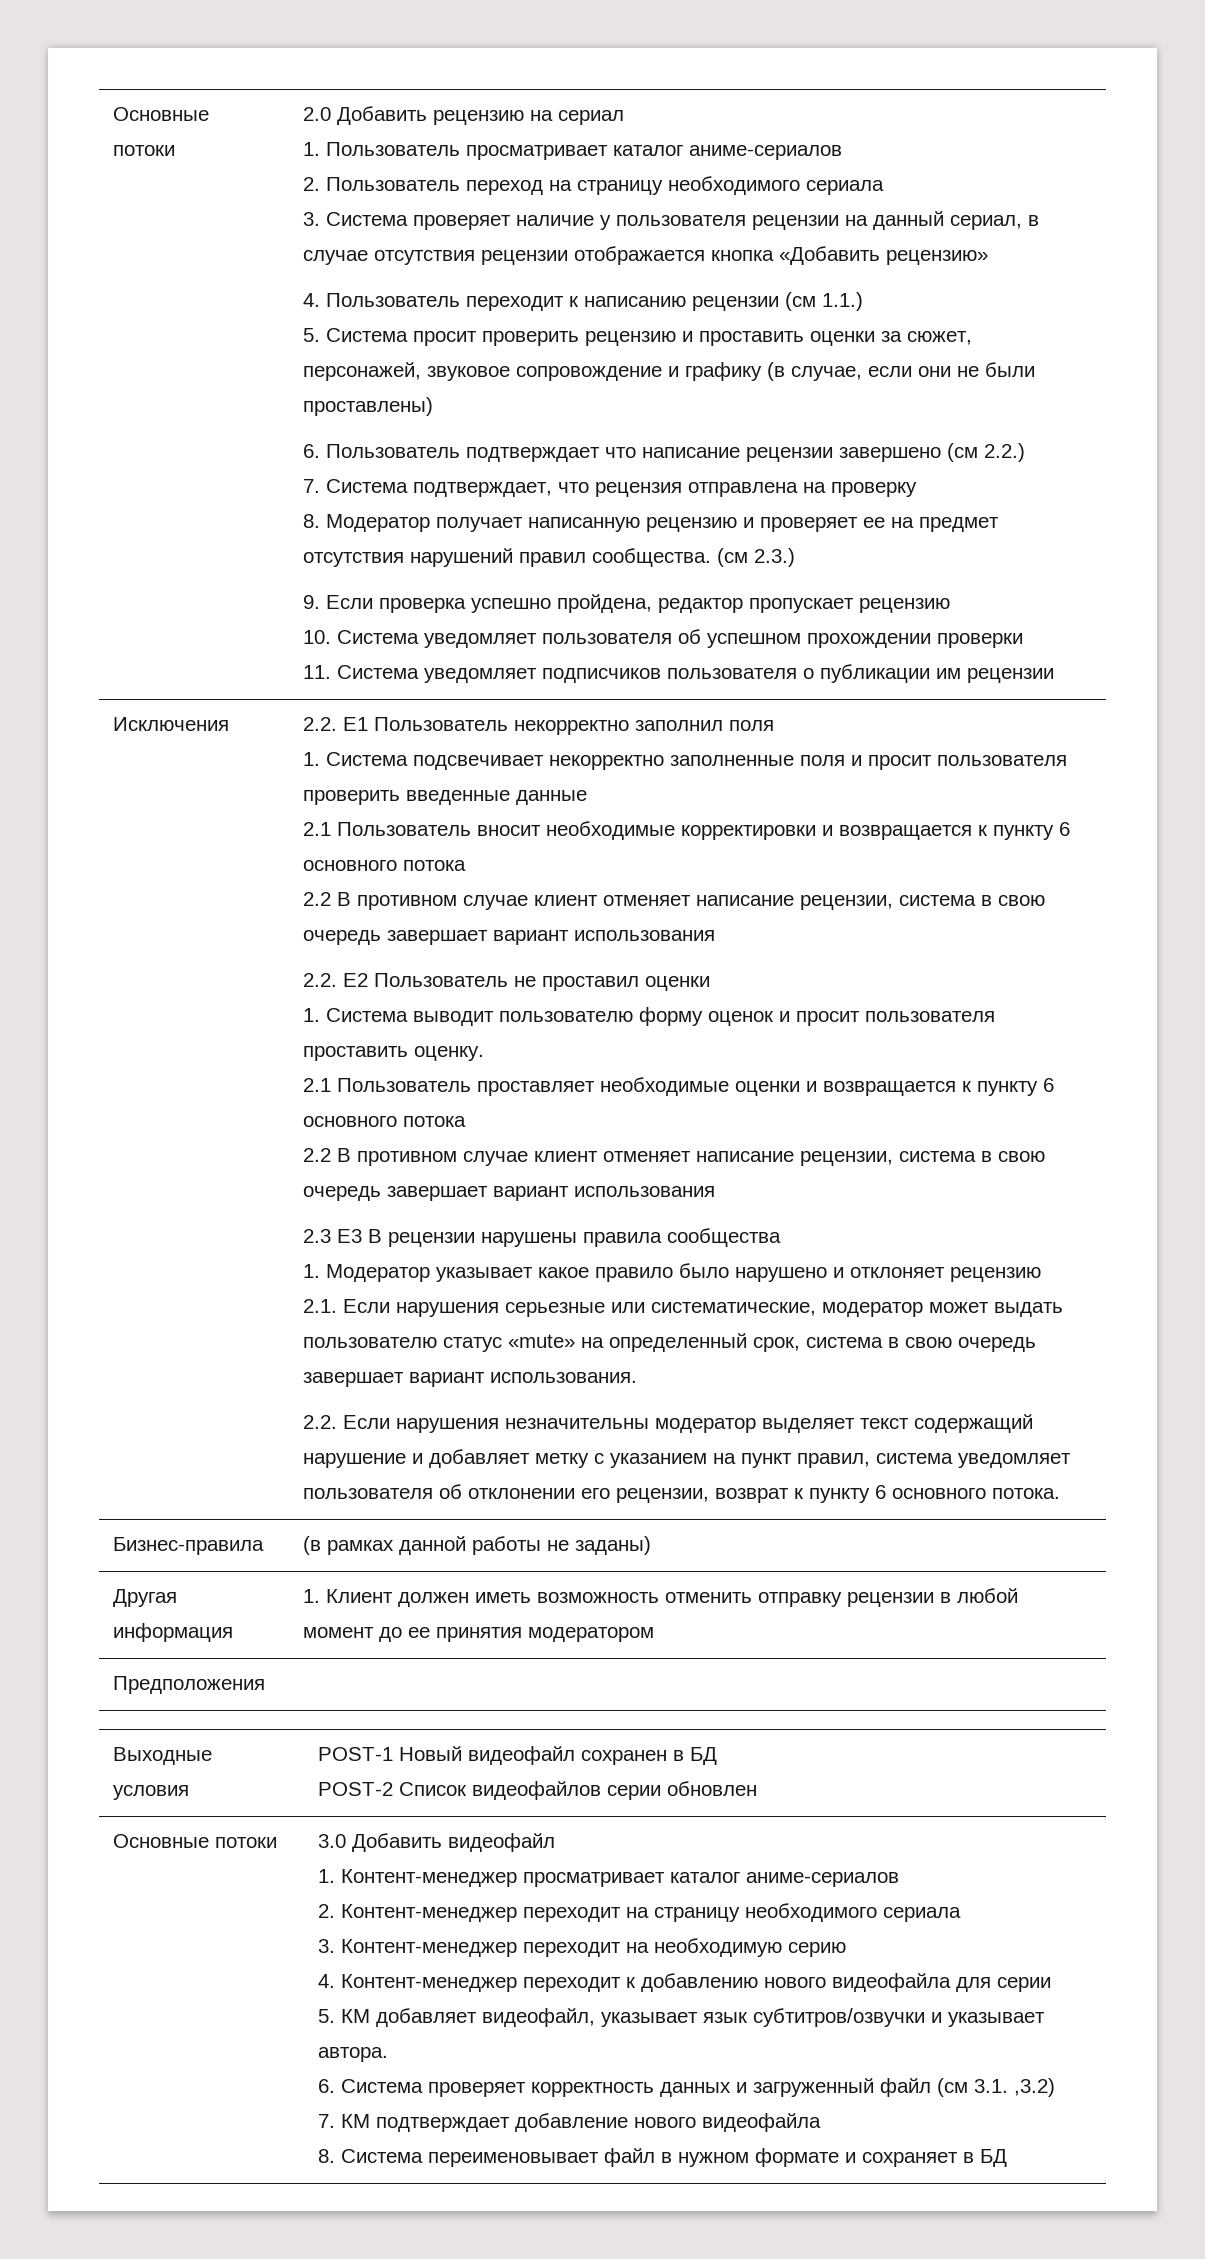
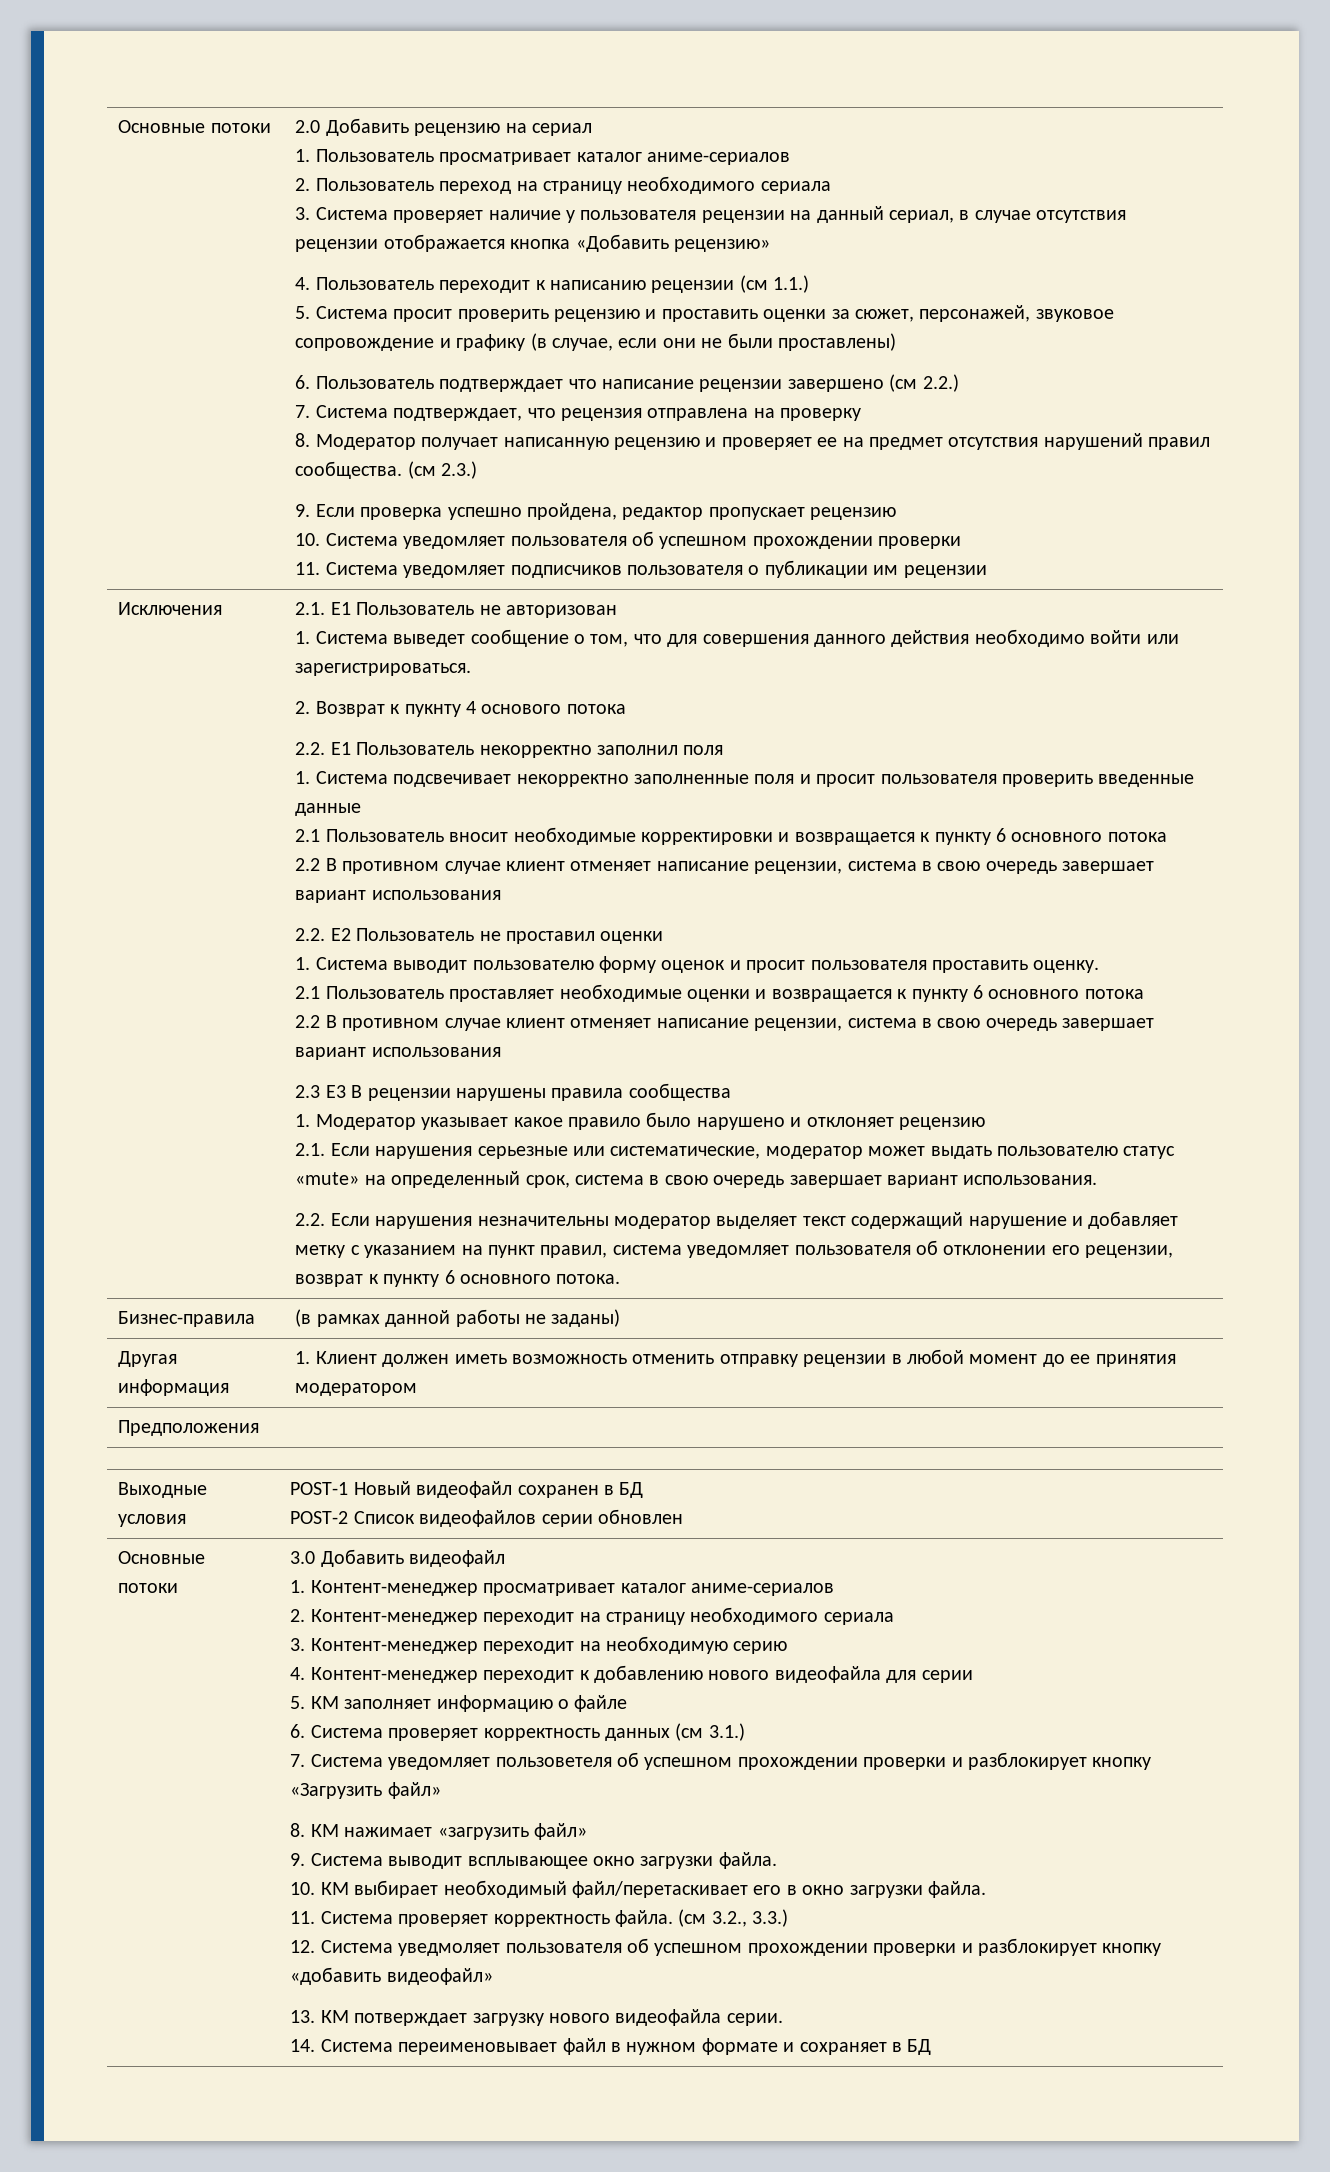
(229, 724) none -> [295,602,617,618] [295,629,1179,647] [295,663,472,676] [295,701,626,717] 2.1. Е1 Пользователь не авторизован // 1. Система выведет сообщение о том, что для совершения данного действия необходимо войти или зарегистрироваться. // 2. Возврат к пукнту 4 основого потока //
[375,2008,1045,2027] [317,2047,388,2062] добавляет видеофайл, указывает язык субтитров/озвучки и указывает автора. -> [344,1695,628,1712] заполняет информацию о файле
[735,2078,1055,2097] [317,2113,821,2132] [317,2149,335,2163] и загруженный файл (см 3.1. ,3.2) // 7. КМ подтверждает добавление нового видеофайла // 8. -> [675,1723,745,1741] [290,1752,1152,1770] [290,1782,441,1799] [290,1823,587,1840] [290,1852,777,1869] [290,1880,986,1898] [290,1909,789,1927] [290,1938,1162,1956] [290,1967,493,1985] [290,2009,783,2026] [290,2039,316,2052] (см 3.1.) // 7. Система уведомляет пользоветеля об успешном прохождении проверки и разблокирует кнопку «Загрузить файл» // 8. КМ нажимает «загрузить файл» // 9. Система выводит всплывающее окно загрузки файла. // 10. КМ выбирает необходимый файл/перетаскивает его в окно загрузки файла. // 11. Система проверяет корректность файла. (см 3.2., 3.3.) // 12. Система уведмоляет пользователя об успешном прохождении проверки и разблокирует кнопку «добавить видеофайл» // 13. КМ потверждает загрузку нового видеофайла серии. // 14.

